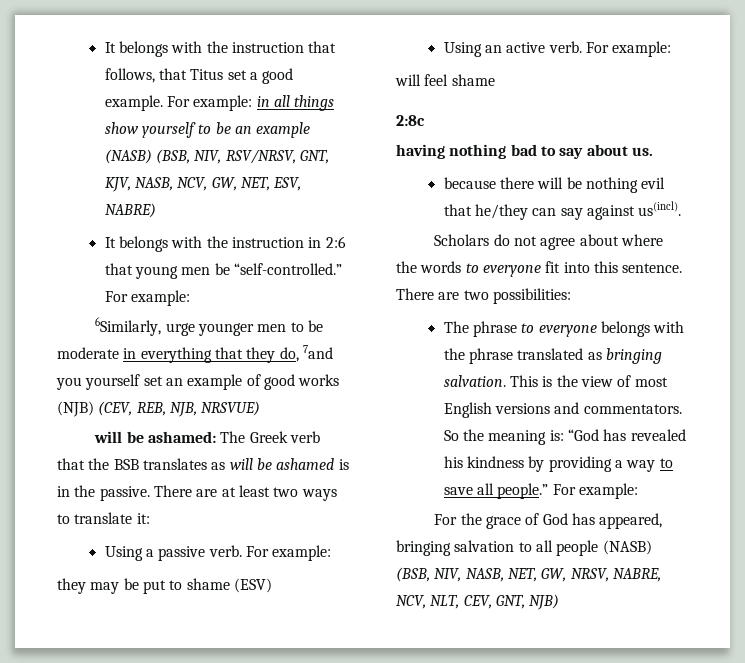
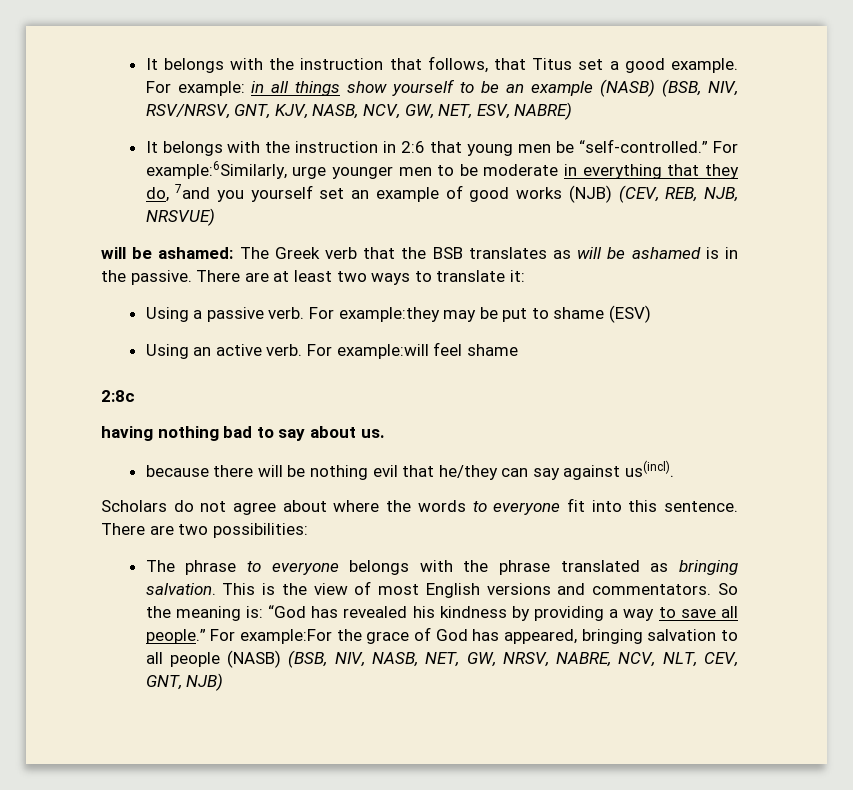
[131,290,191,306] [95,317,162,336] example: // 6Similarly, -> [145,161,287,179] example:6Similarly,
[272,545,332,561] [57,578,86,594] example: // they -> [338,307,440,322] example:they
[612,41,672,57] [395,74,421,86] example: // will -> [336,344,429,359] example:will
[579,483,639,499] [434,514,458,525] example: // For -> [239,629,332,644] example:For

